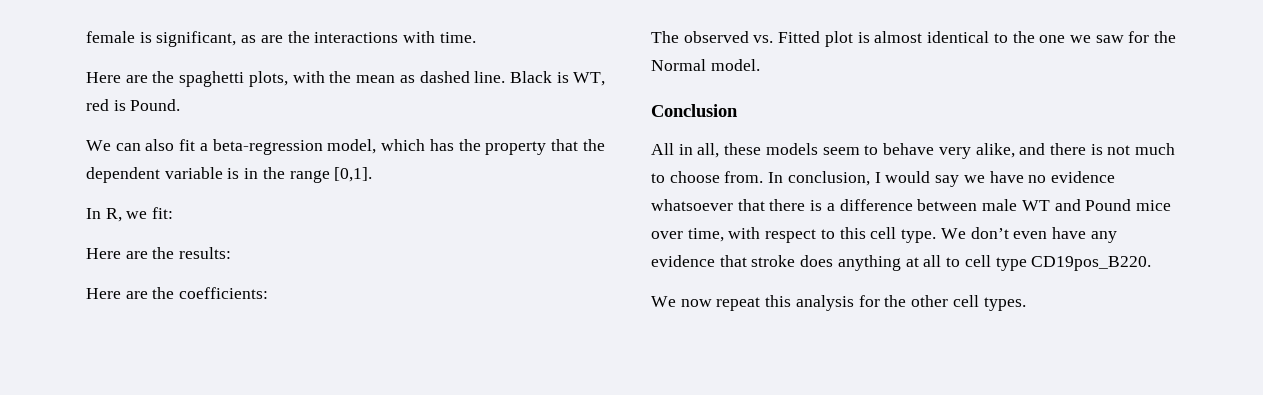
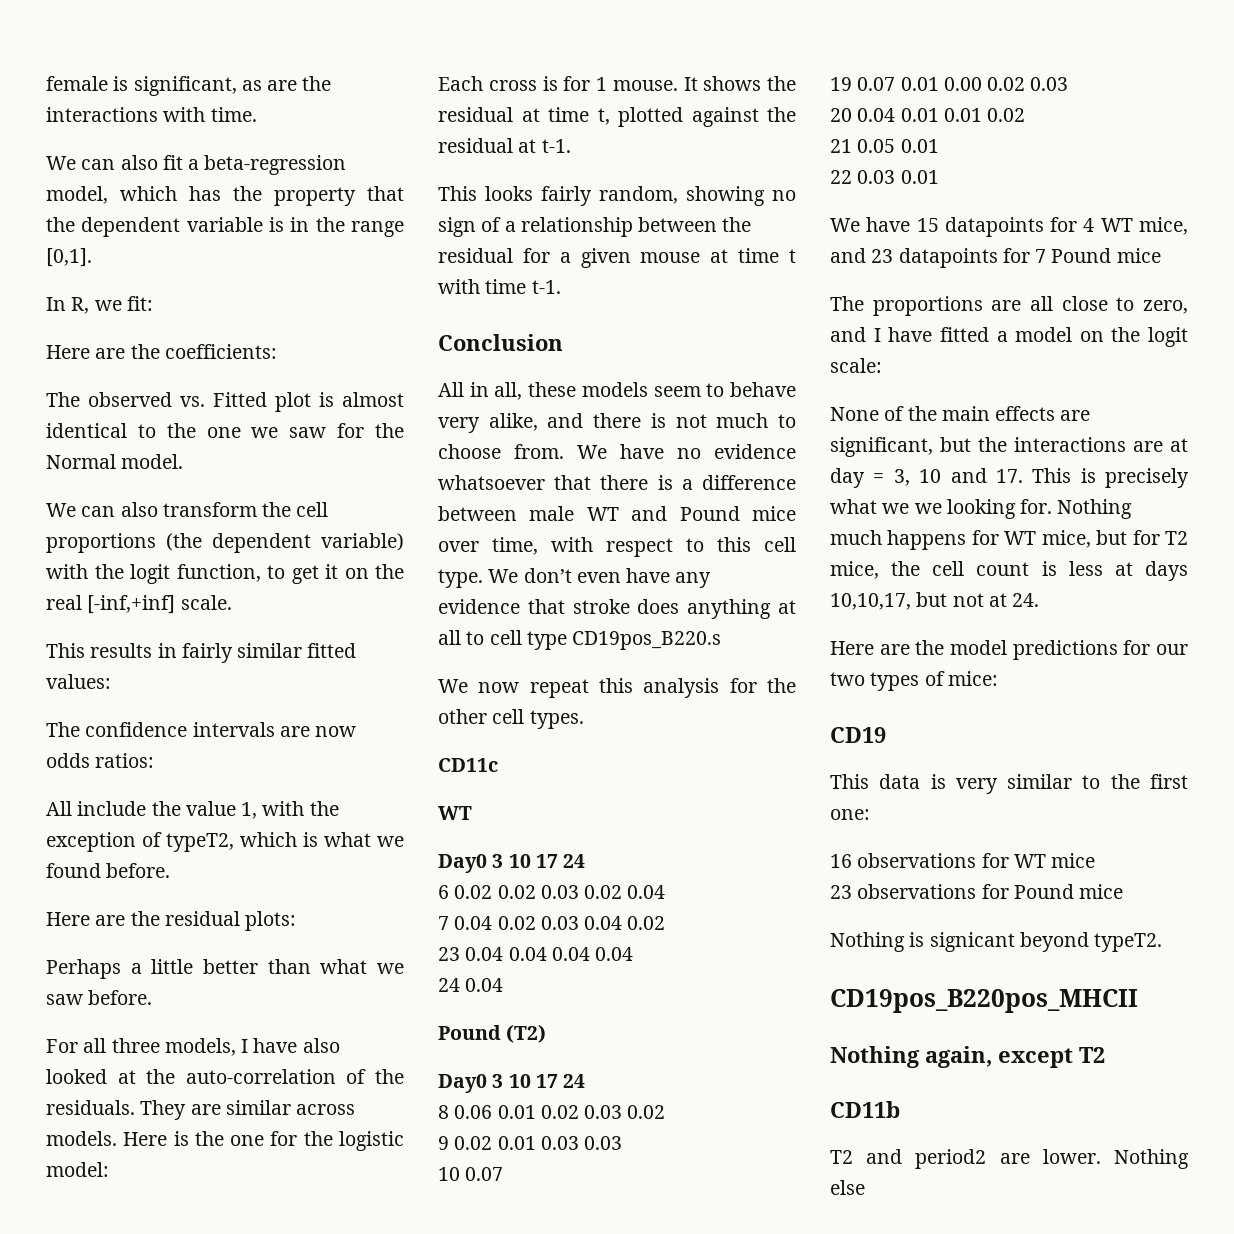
[86,71,606,87] [86,99,181,111] // Here are the spaghetti plots, with the mean as dashed line. Black is WT, red is Pound. -> (257, 114) none
[86,247,232,259] // Here are the results: -> (153, 303) none
(760, 65) none -> [46,502,329,517] [46,533,404,553] [46,564,404,584] [46,595,232,614] [46,643,357,663] [46,674,111,689] [46,722,357,737] [46,753,155,768] [46,801,339,819] [46,832,404,852] [46,863,171,878] [46,911,297,931] [46,959,404,979] [46,990,153,1005] [46,1038,340,1056] [46,1069,405,1084] [46,1100,356,1120] [46,1131,404,1151] [46,1162,109,1177] [438,76,796,91] [438,107,796,127] [438,138,571,153] [438,186,796,206] [438,217,752,237] [438,248,796,268] [438,279,561,294] // We can also transform the cell proportions (the dependent variable) with the logit function, to get it on the real [-inf,+inf] scale. // This results in fairly similar fitted values: // The confidence intervals are now odds ratios: // All include the value 1, with the exception of typeT2, which is what we found before. // Here are the residual plots: // Perhaps a little better than what we saw before. // For all three models, I have also looked at the auto-correlation of the residuals. They are similar across models. Here is the one for the logistic model: // Each cross is for 1 mouse. It shows the residual at time t, plotted against the residual at t-1. // This looks fairly random, showing no sign of a relationship between the residual for a given mouse at time t with time t-1.
[768,171,985,187] In conclusion, I would say we -> [577,445,607,459] We
[1031,256,1152,271] CD19pos_B220. -> [572,631,722,650] CD19pos_B220.s
(1026, 304) none -> [438,758,498,772] [438,806,472,820] [438,854,586,873] [438,885,666,899] [438,916,666,930] [438,947,634,961] [438,978,504,992] [438,1024,547,1043] [438,1074,586,1093] [438,1105,666,1119] [438,1136,623,1150] [438,1167,504,1181] [830,77,1069,91] [830,108,1026,122] [830,139,939,153] [830,170,939,184] [830,217,1188,237] [830,248,1161,268] [830,296,1188,316] [830,327,1188,347] [830,358,882,373] [830,406,1091,421] [830,437,1188,457] [830,468,1189,488] [830,499,1133,519] [830,530,1188,550] [830,561,1188,581] [830,592,1040,610] [830,640,1188,660] [830,671,998,691] [830,727,886,743] [830,774,1188,794] [830,809,870,820] [830,853,1096,868] [830,884,1124,899] [830,932,1163,952] [830,989,1138,1013] [830,1046,1105,1068] [830,1101,900,1118] [830,1149,1189,1169] [830,1180,865,1195] // CD11c // WT // Day0 3 10 17 24 // 6 0.02 0.02 0.03 0.02 0.04 // 7 0.04 0.02 0.03 0.04 0.02 // 23 0.04 0.04 0.04 0.04 // 24 0.04 // Pound (T2) // Day0 3 10 17 24 // 8 0.06 0.01 0.02 0.03 0.02 // 9 0.02 0.01 0.03 0.03 // 10 0.07 // 19 0.07 0.01 0.00 0.02 0.03 // 20 0.04 0.01 0.01 0.02 // 21 0.05 0.01 // 22 0.03 0.01 // We have 15 datapoints for 4 WT mice, and 23 datapoints for 7 Pound mice // The proportions are all close to zero, and I have fitted a model on the logit scale: // None of the main effects are significant, but the interactions are at day = 3, 10 and 17. This is precisely what we we looking for. Nothing much happens for WT mice, but for T2 mice, the cell count is less at days 10,10,17, but not at 24. // Here are the model predictions for our two types of mice: // CD19 // This data is very similar to the first one: // 16 observations for WT mice // 23 observations for Pound mice // Nothing is signicant beyond typeT2. // CD19pos_B220pos_MHCII // Nothing again, except T2 // CD11b // T2 and period2 are lower. Nothing else

